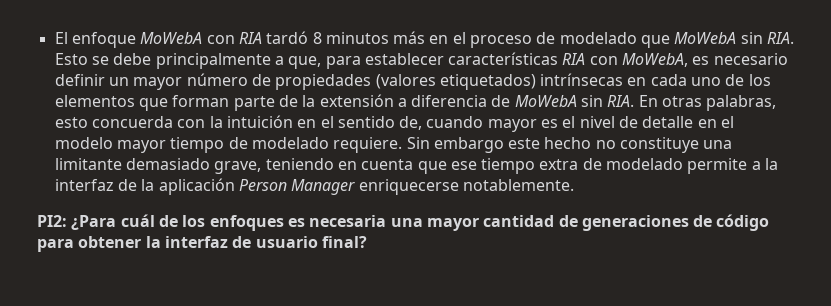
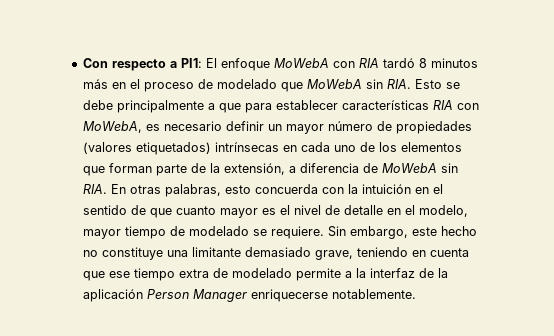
(54, 38) none -> [82,58,202,71] Con respecto a PI1:
[288,56,322,69] que, -> [218,103,241,113] que
[319,94,394,107] extensión -> [223,163,285,175] extensión,
[399,116,484,130] de, cuando -> [130,205,216,218] de que cuanto
[54,137,113,149] modelo -> [418,205,468,217] modelo,
(329, 143) none -> [252,229,267,236] se
[433,137,504,153] embargo -> [349,226,408,239] embargo,
[37,214,770,231] [37,236,367,252] // PI2: ¿Para cuál de los enfoques es necesaria una mayor cantidad de generaciones de código para obtener la interfaz de usuario final? -> (416, 294) none

